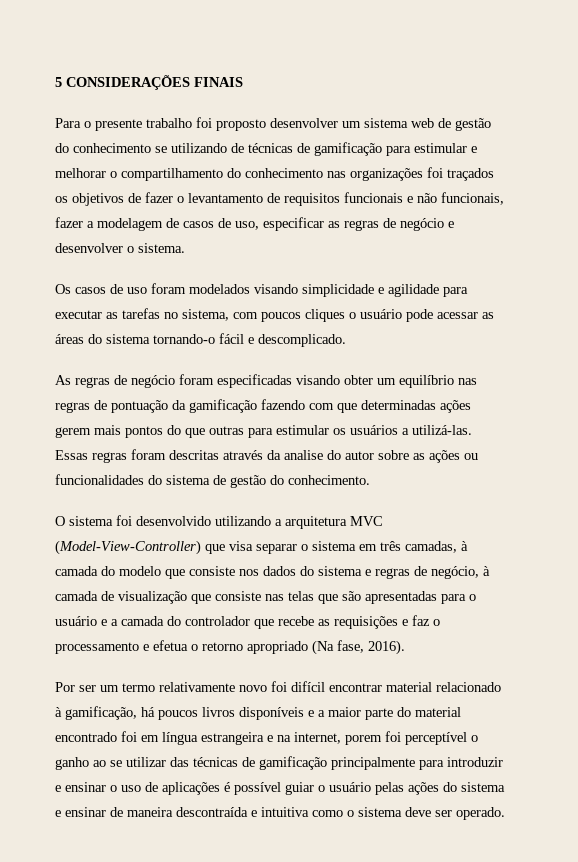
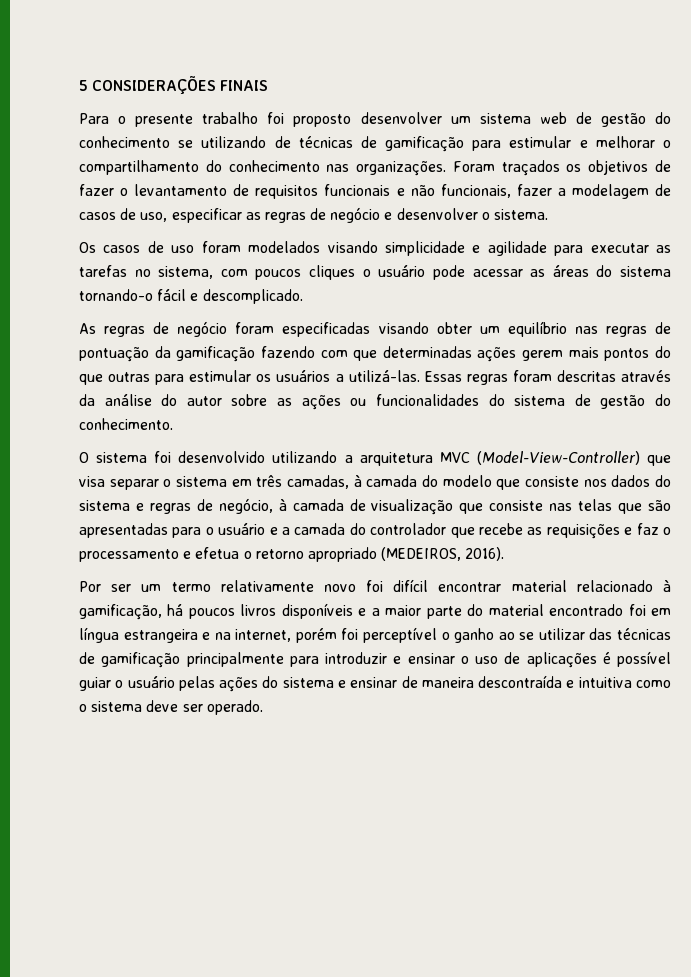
[350,167,443,181] organizações foi -> [356,161,495,176] organizações. Foram
[284,450,323,460] analise -> [104,394,152,406] análise
[312,640,364,655] (Na fase, -> [381,547,462,561] (MEDEIROS,
[345,735,382,745] porem -> [295,628,337,643] porém

